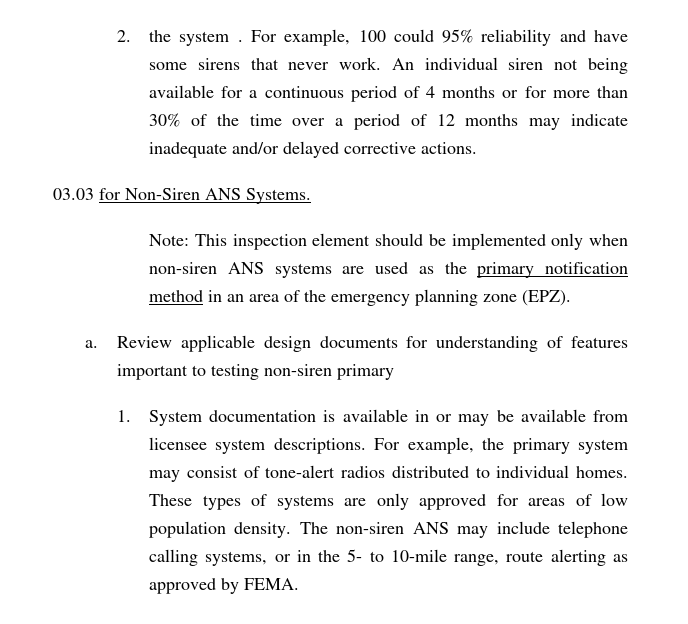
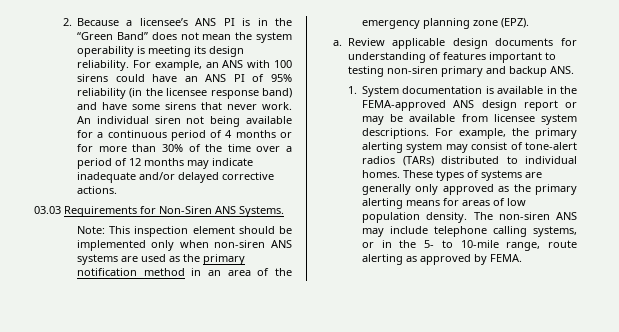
[149,29,552,46] the system . For example, 100 could 95% reliability -> [77,18,292,26] [77,32,293,43] [77,46,245,57] [77,60,293,71] [77,74,292,82] [77,88,292,99] Because a licensee’s ANS PI is in the “Green Band” does not mean the system operability is meeting its design reliability. For example, an ANS with 100 sirens could have an ANS PI of 95% reliability (in the licensee response band)
(94, 194) none -> [64,206,137,217] Requirements
(395, 372) none -> [485,66,574,77] and backup ANS.
(429, 416) none -> [560,86,577,94] [362,100,558,111] the FEMA-approved ANS design report
(570, 446) none -> [362,142,404,153] alerting
(386, 472) none -> [402,156,434,166] (TARs)
(367, 502) none -> [362,184,412,195] generally
(487, 502) none -> [498,184,577,195] [362,198,441,209] as the primary alerting means

